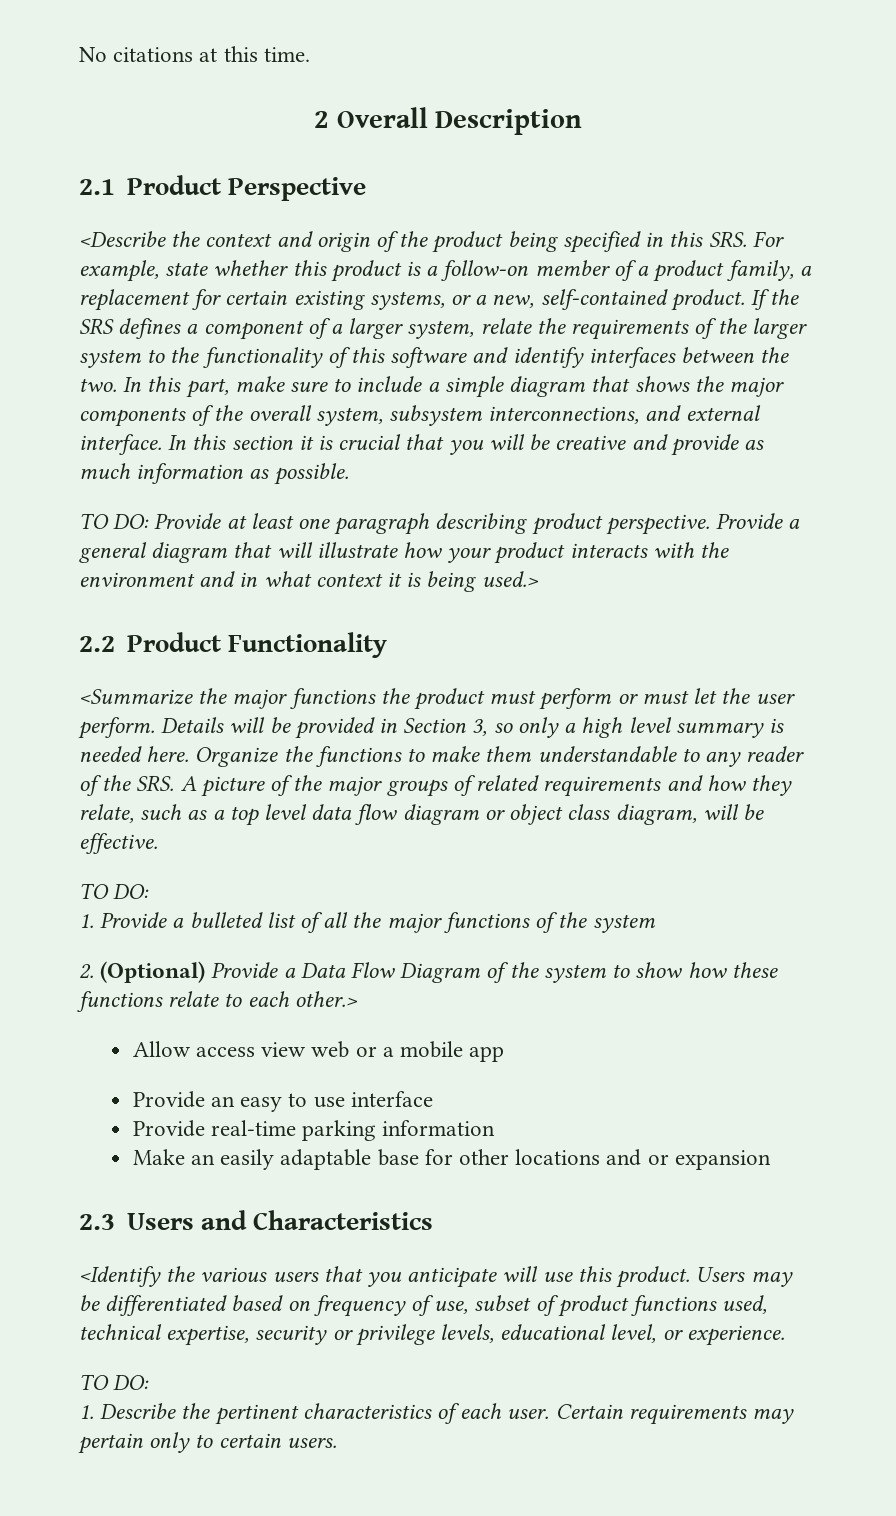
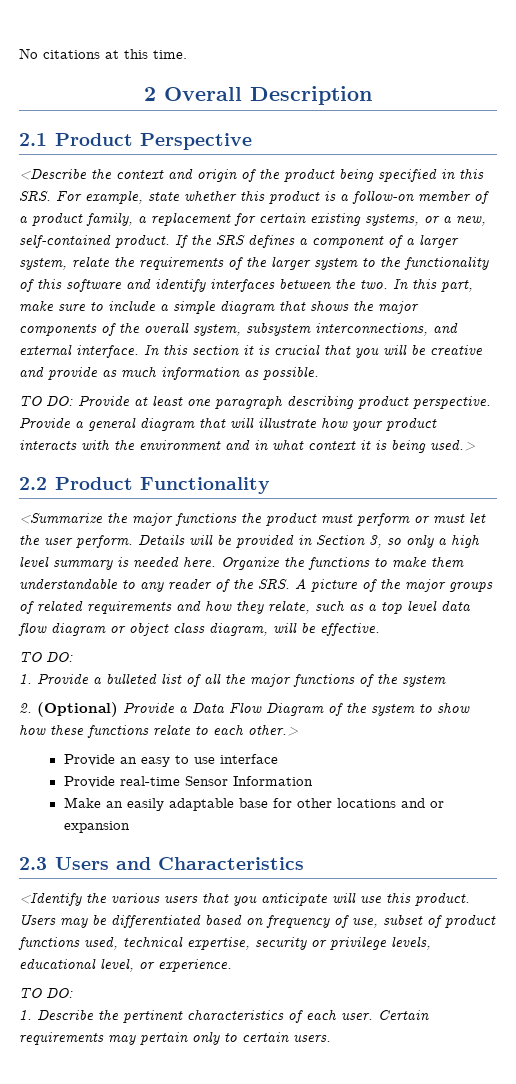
[132,1041,505,1062] // Allow access view web or a mobile app -> (298, 730) none
[302,1120,496,1141] parking information -> [184,776,313,786] Sensor Information

